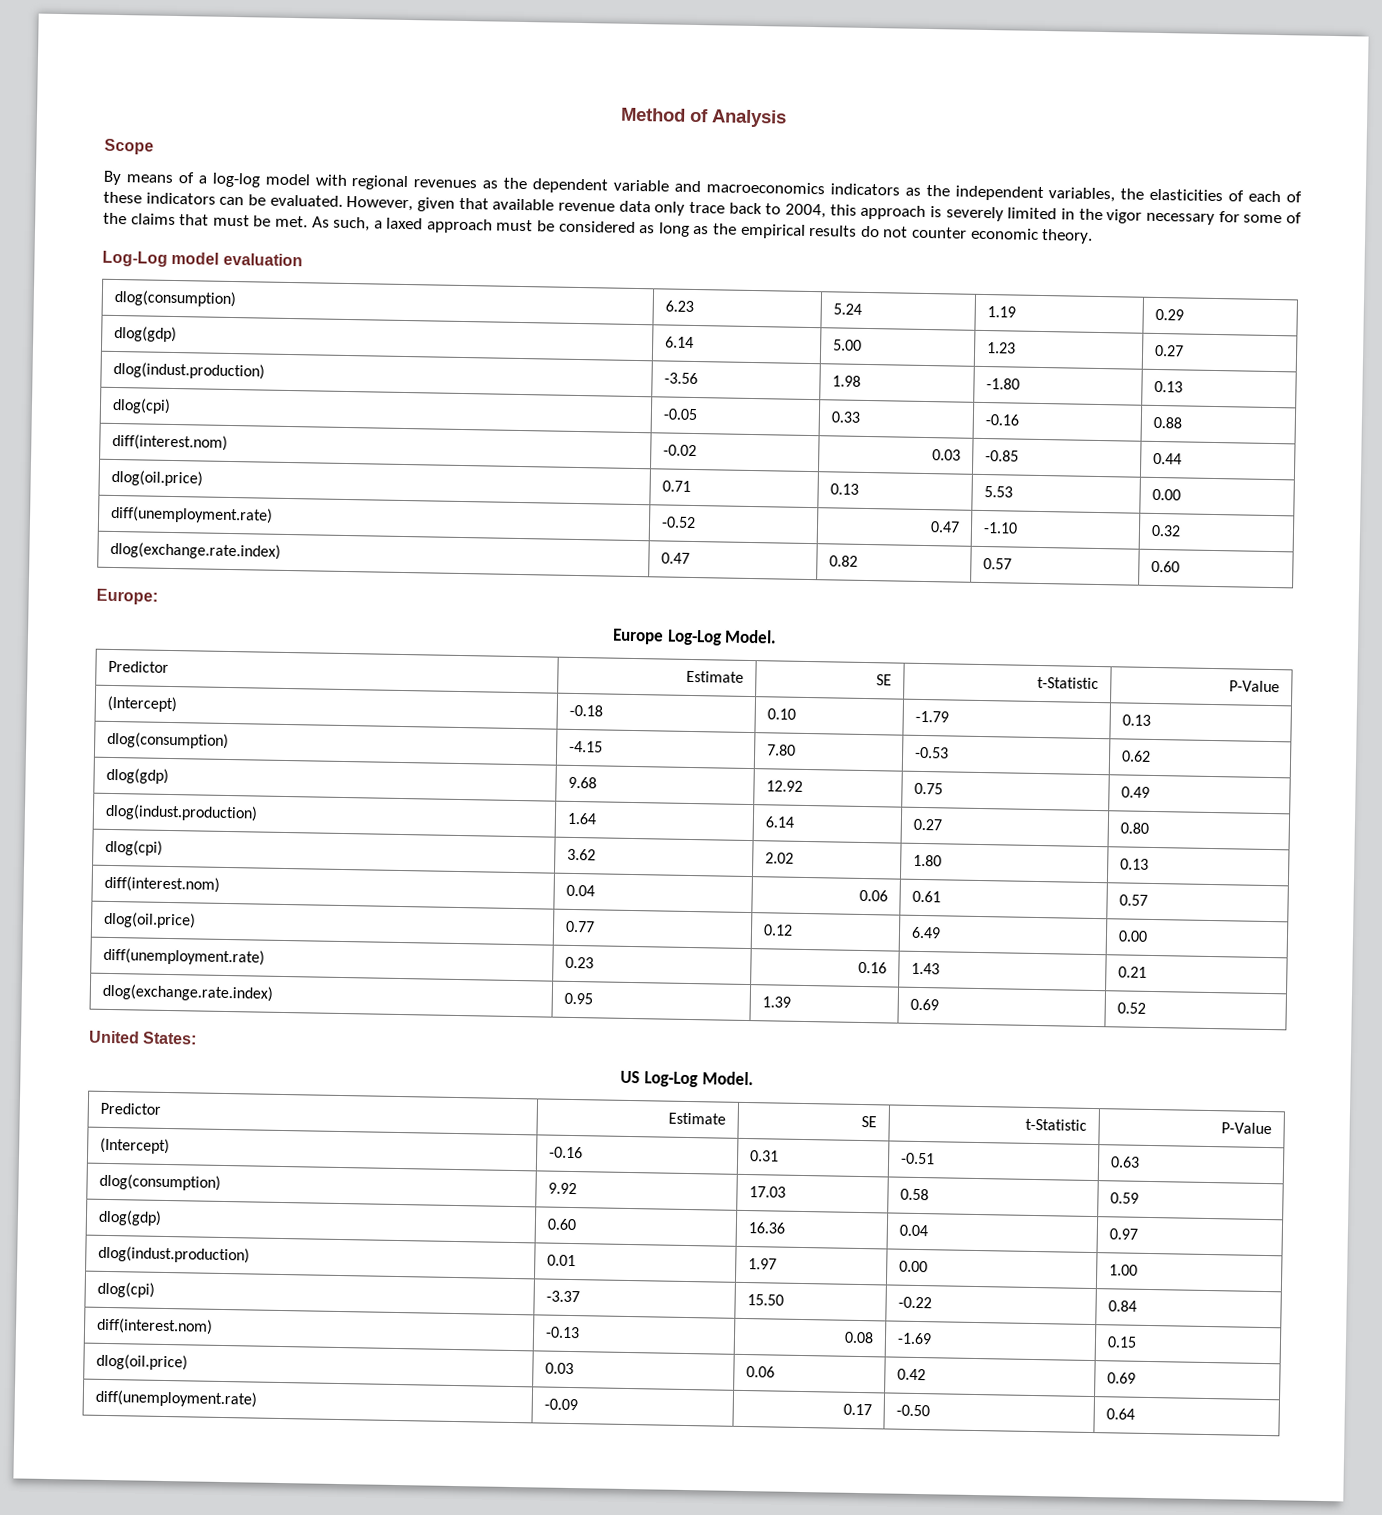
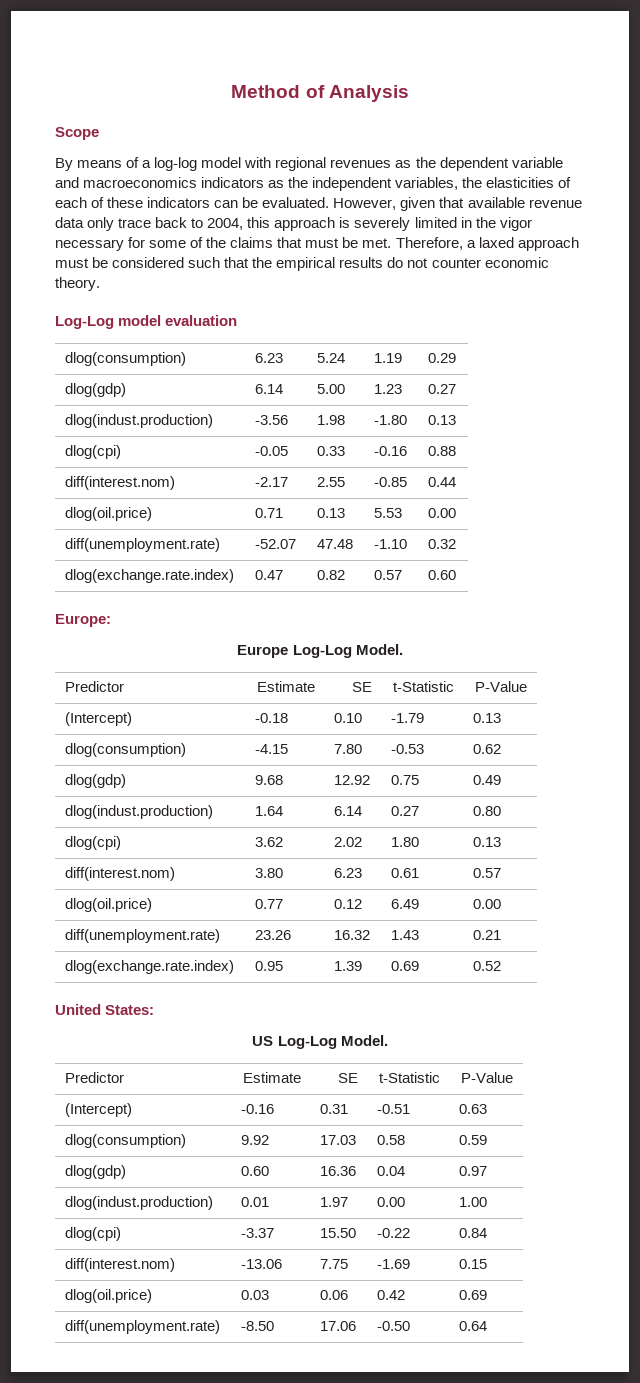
[311,216,371,232] As such, -> [395,237,463,250] Therefore,
[639,222,710,237] as long as -> [188,257,250,268] such that
[663,444,698,457] [931,449,961,461] -0.02 | 0.03 -> [255,477,289,487] [317,477,346,487] -2.17 | 2.55
[661,516,697,529] [929,521,960,533] -0.52 | 0.47 -> [255,539,297,549] [317,539,354,549] -52.07 | 47.48
[566,884,596,897] [858,889,888,902] 0.04 | 0.06 -> [255,868,284,878] [334,868,363,878] 3.80 | 6.23
[565,956,595,969] [857,961,887,974] 0.23 | 0.16 -> [255,930,292,940] [334,930,371,940] 23.26 | 16.32
[545,1326,581,1339] [843,1331,874,1344] -0.13 | 0.08 -> [241,1259,283,1269] [320,1259,349,1269] -13.06 | 7.75
[544,1398,579,1411] [842,1403,872,1416] -0.09 | 0.17 -> [241,1321,275,1331] [320,1321,357,1331] -8.50 | 17.06

